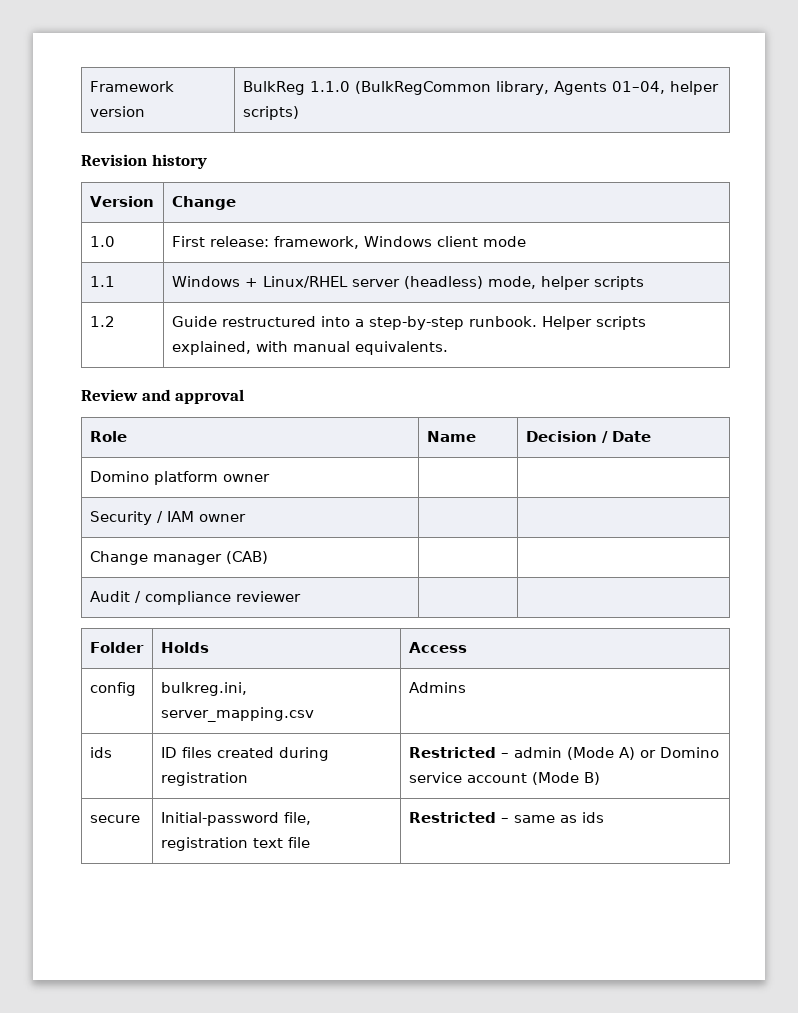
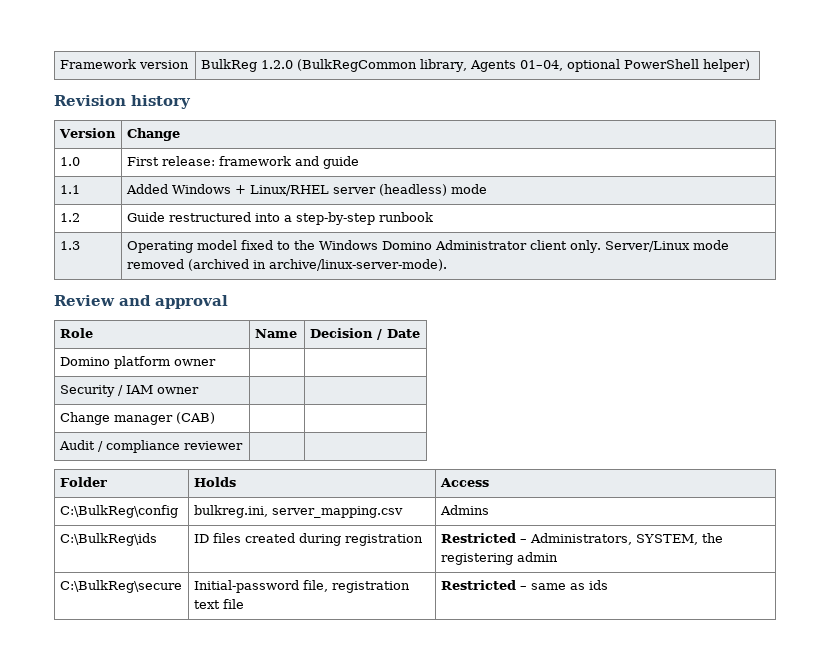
[309,81,350,92] 1.1.0 -> [260,60,293,69] 1.2.0
[669,81,719,95] [242,106,299,120] helper scripts) -> [566,59,750,72] optional PowerShell helper)
[273,236,526,249] framework, Windows client mode -> [218,156,359,169] framework and guide
(115, 281) none -> [125,184,168,194] Added
[487,276,644,290] mode, helper scripts -> [450,184,487,194] mode
[468,316,646,330] [171,341,448,355] runbook. Helper scripts explained, with manual equivalents. -> [378,212,433,222] [59,241,80,250] [126,240,729,253] [126,259,447,271] runbook // 1.3 | Operating model fixed to the Windows Domino Administrator client only. Server/Linux mode removed (archived in archive/linux-server-mode).
[89,682,136,696] config -> [59,505,178,518] C:\BulkReg\config
[89,747,112,758] ids -> [59,533,157,546] C:\BulkReg\ids
[513,747,719,760] [408,772,600,785] [89,815,140,823] admin (Mode A) or Domino service account (Mode B) // secure -> [529,533,723,545] [440,552,558,565] [59,580,182,593] Administrators, SYSTEM, the registering admin // C:\BulkReg\secure

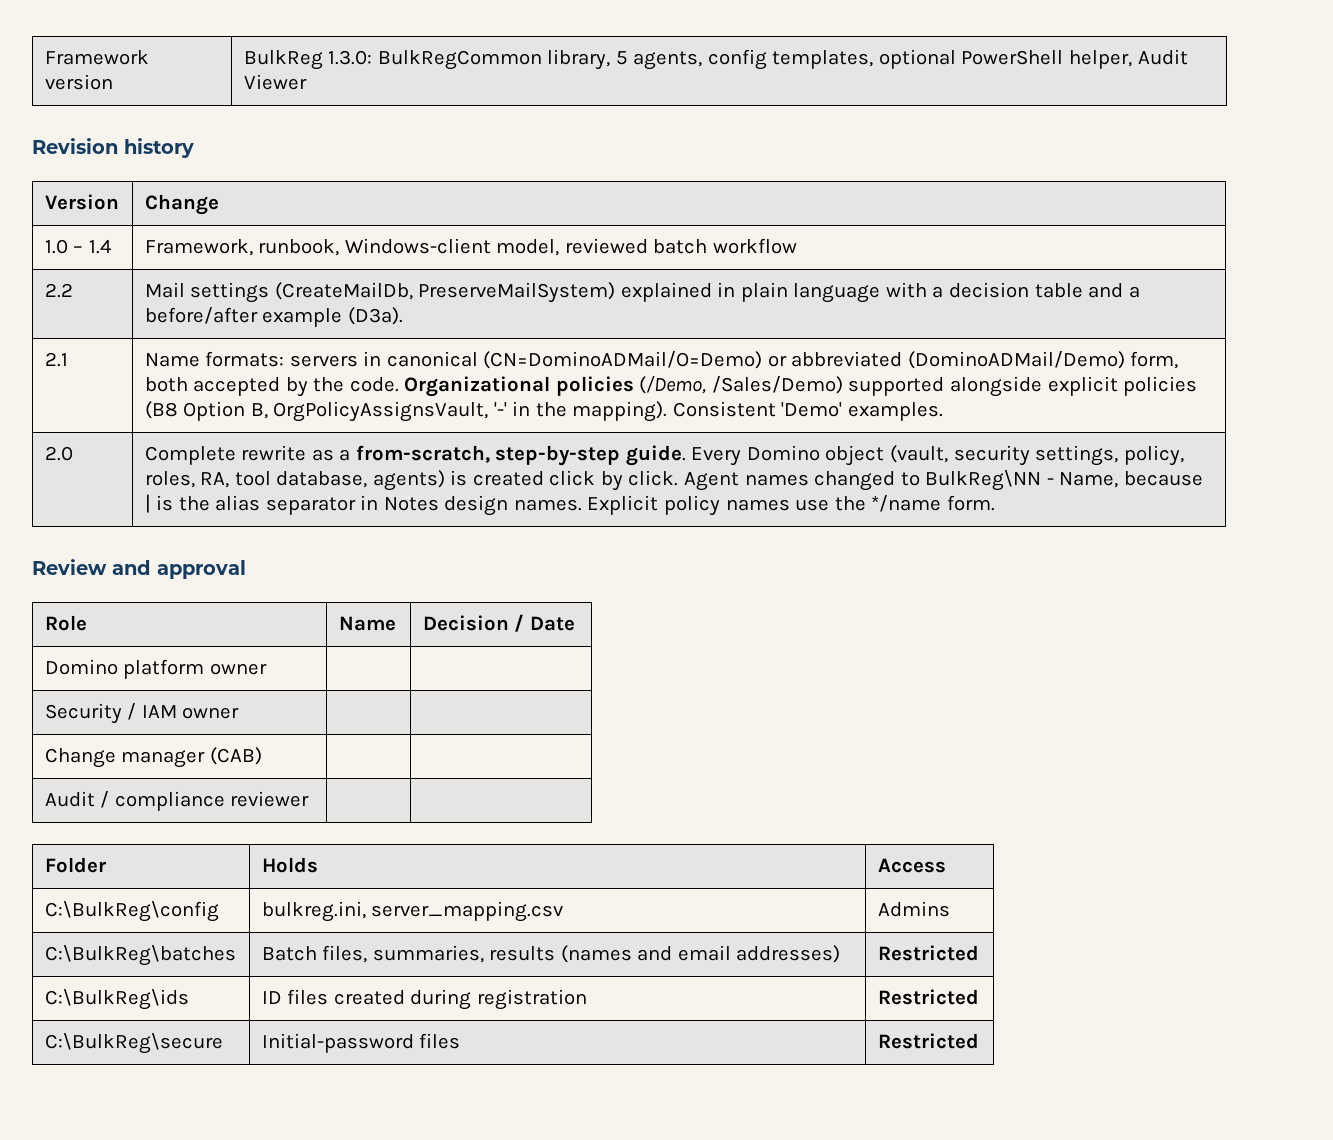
[260,59,750,72] 1.2.0 (BulkRegCommon library, Agents 01–04, optional PowerShell helper) -> [328,49,1188,70] [243,74,307,90] 1.3.0: BulkRegCommon library, 5 agents, config templates, optional PowerShell helper, Audit Viewer
[126,156,359,169] [59,185,80,194] [125,184,487,196] [59,213,80,222] [126,212,433,225] [59,241,80,250] [126,240,729,253] [126,259,447,271] | First release: framework and guide // 1.1 | Added Windows + Linux/RHEL server (headless) mode // 1.2 | Guide restructured into a step-by-step runbook // 1.3 | Operating model fixed to the Windows Domino Administrator client only. Server/Linux mode removed (archived in archive/linux-server-mode). -> [73,239,111,254] [144,238,797,256] [44,283,73,298] [144,282,1140,303] [144,307,403,327] [44,352,68,367] [144,351,1179,369] [144,376,1198,397] [144,401,943,422] [44,446,73,461] [144,445,1184,466] [144,470,1203,491] [144,494,995,516] – 1.4 | Framework, runbook, Windows-client model, reviewed batch workflow // 2.2 | Mail settings (CreateMailDb, PreserveMailSystem) explained in plain language with a decision table and a before/after example (D3a). // 2.1 | Name formats: servers in canonical (CN=DominoADMail/O=Demo) or abbreviated (DominoADMail/Demo) form, both accepted by the code. Organizational policies (/Demo, /Sales/Demo) supported alongside explicit policies (B8 Option B, OrgPolicyAssignsVault, '-' in the mapping). Consistent 'Demo' examples. // 2.0 | Complete rewrite as a from-scratch, step-by-step guide. Every Domino object (vault, security settings, policy, roles, RA, tool database, agents) is created click by click. Agent names changed to BulkReg\NN - Name, because | is the alias separator in Notes design names. Explicit policy names use the */name form.
(489, 510) none -> [44,945,236,966] [261,945,841,963] [877,945,979,961] // C:\BulkReg\batches | Batch files, summaries, results (names and email addresses) | Restricted
[519,533,723,545] [440,552,558,565] [59,580,182,593] [193,580,410,593] [193,599,244,609] [440,580,608,590] – Administrators, SYSTEM, the registering admin // C:\BulkReg\secure | Initial-password file, registration text file | Restricted – same as ids -> [44,1033,223,1054] [261,1033,461,1053] [877,1033,979,1049] // C:\BulkReg\secure | Initial-password files | Restricted

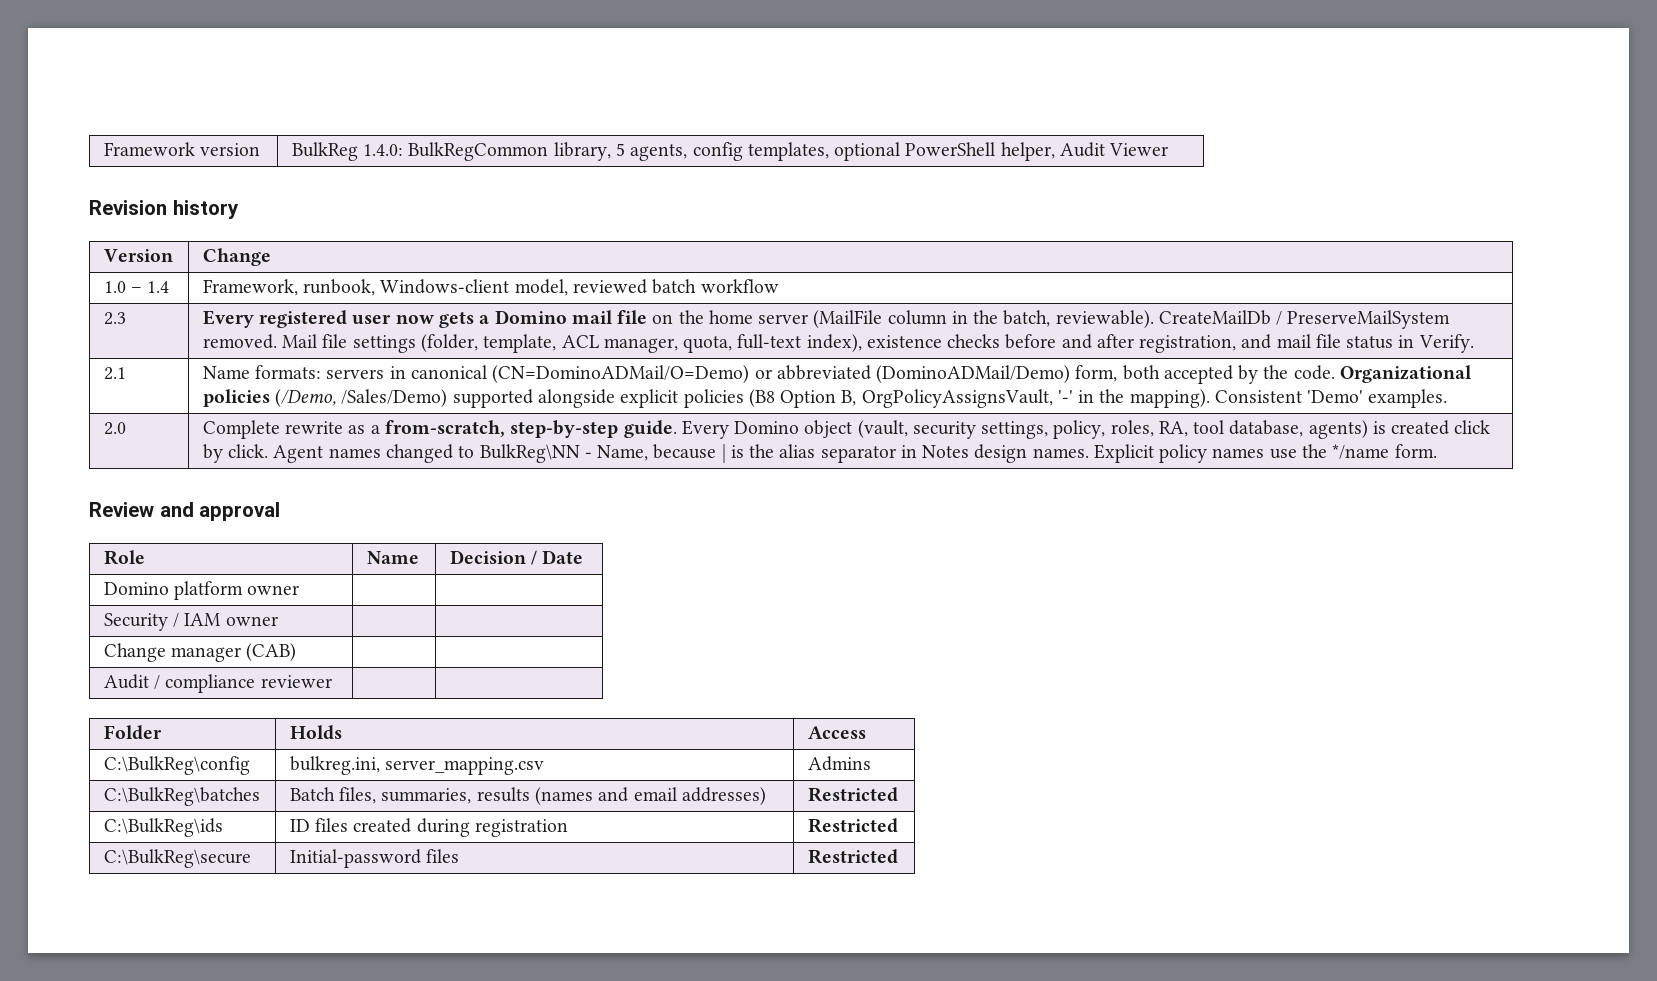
[328,50,373,65] 1.3.0: -> [363,144,404,156] 1.4.0:
[44,283,73,298] [144,282,1140,303] [144,307,403,327] 2.2 | Mail settings (CreateMailDb, PreserveMailSystem) explained in plain language with a decision table and a before/after example (D3a). -> [103,312,126,325] [202,310,1451,329] [202,334,1474,353] 2.3 | Every registered user now gets a Domino mail file on the home server (MailFile column in the batch, reviewable). CreateMailDb / PreserveMailSystem removed. Mail file settings (folder, template, ACL manager, quota, full-text index), existence checks before and after registration, and mail file status in Verify.

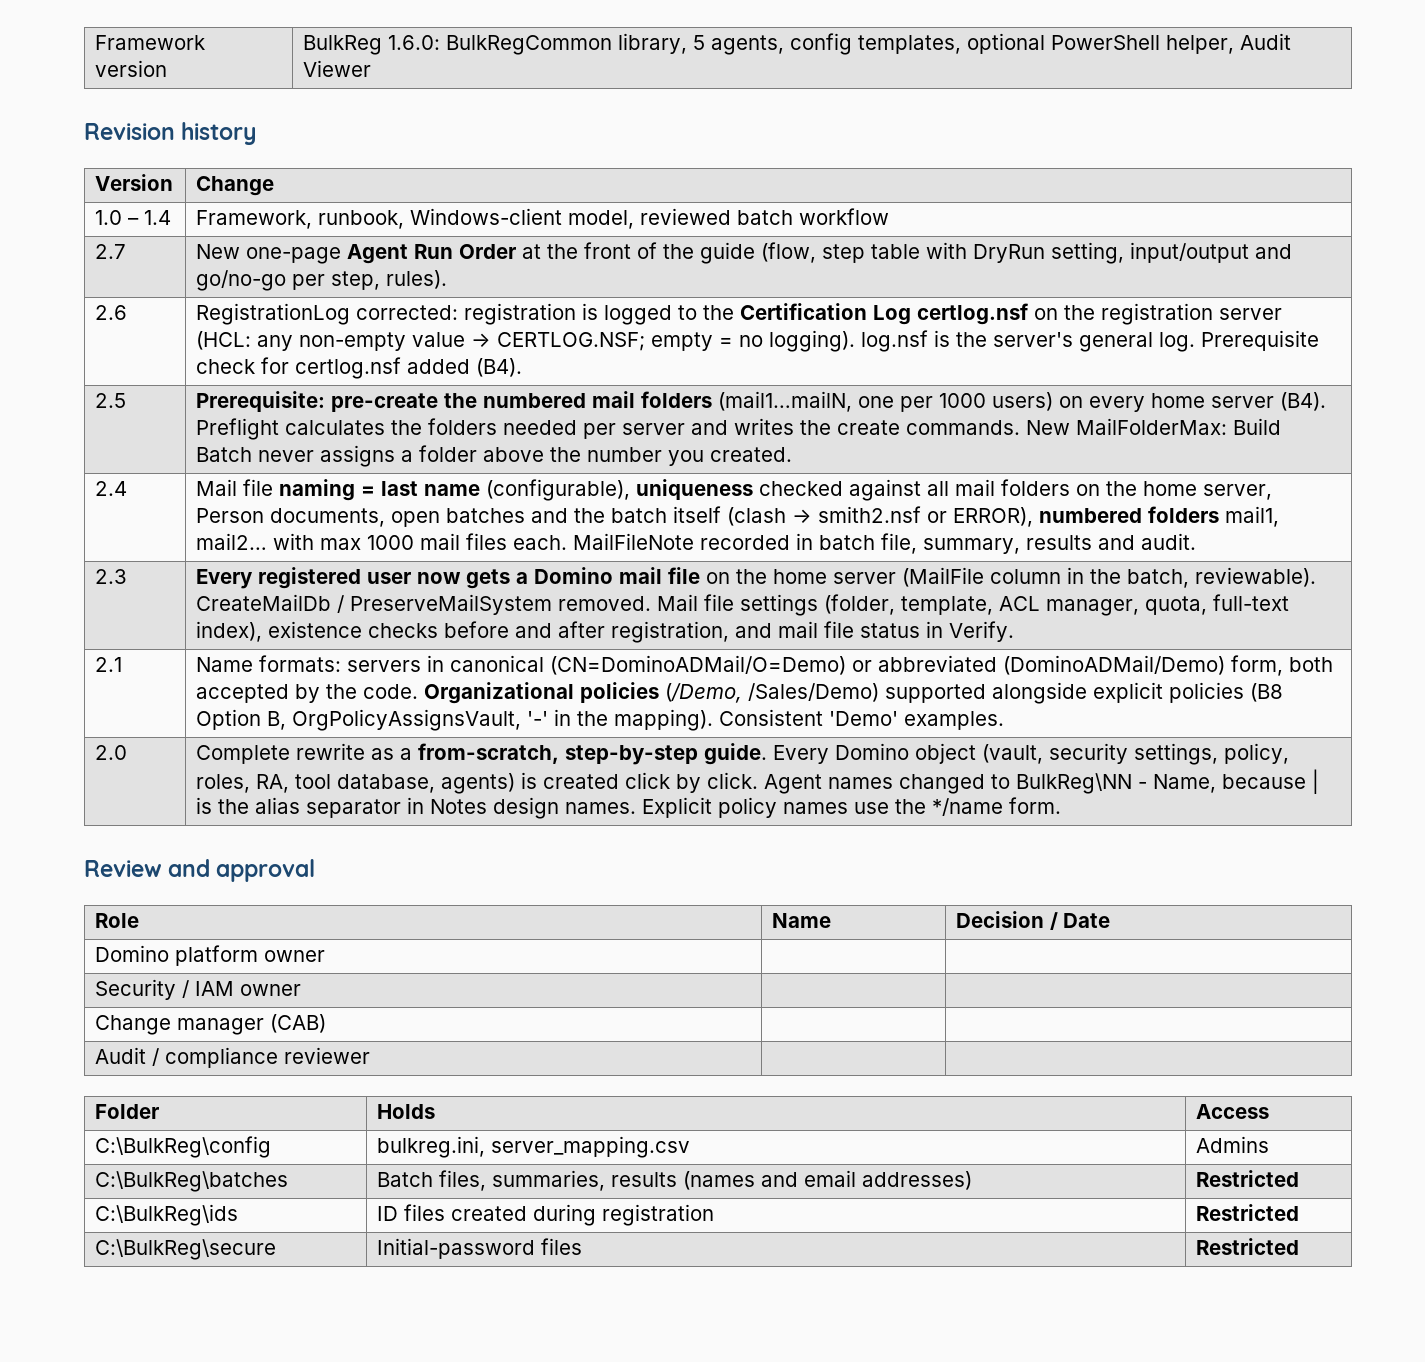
[363,144,404,156] 1.4.0: -> [388,35,441,50] 1.6.0:
(779, 286) none -> [95,244,127,259] [196,242,1293,264] [196,270,448,291] [95,305,128,320] [196,303,1283,325] [196,330,1320,352] [196,357,523,379] [95,393,127,408] [196,391,1327,412] [196,418,1282,440] [196,445,793,467] [95,481,128,496] [196,479,1273,501] [196,506,1280,527] [196,533,1197,554] // 2.7 | New one-page Agent Run Order at the front of the guide (flow, step table with DryRun setting, input/output and go/no-go per step, rules). // 2.6 | RegistrationLog corrected: registration is logged to the Certification Log certlog.nsf on the registration server (HCL: any non-empty value → CERTLOG.NSF; empty = no logging). log.nsf is the server's general log. Prerequisite check for certlog.nsf added (B4). // 2.5 | Prerequisite: pre-create the numbered mail folders (mail1…mailN, one per 1000 users) on every home server (B4). Preflight calculates the folders needed per server and writes the create commands. New MailFolderMax: Build Batch never assigns a folder above the number you created. // 2.4 | Mail file naming = last name (configurable), uniqueness checked against all mail folders on the home server, Person documents, open batches and the batch itself (clash → smith2.nsf or ERROR), numbered folders mail1, mail2… with max 1000 mail files each. MailFileNote recorded in batch file, summary, results and audit.

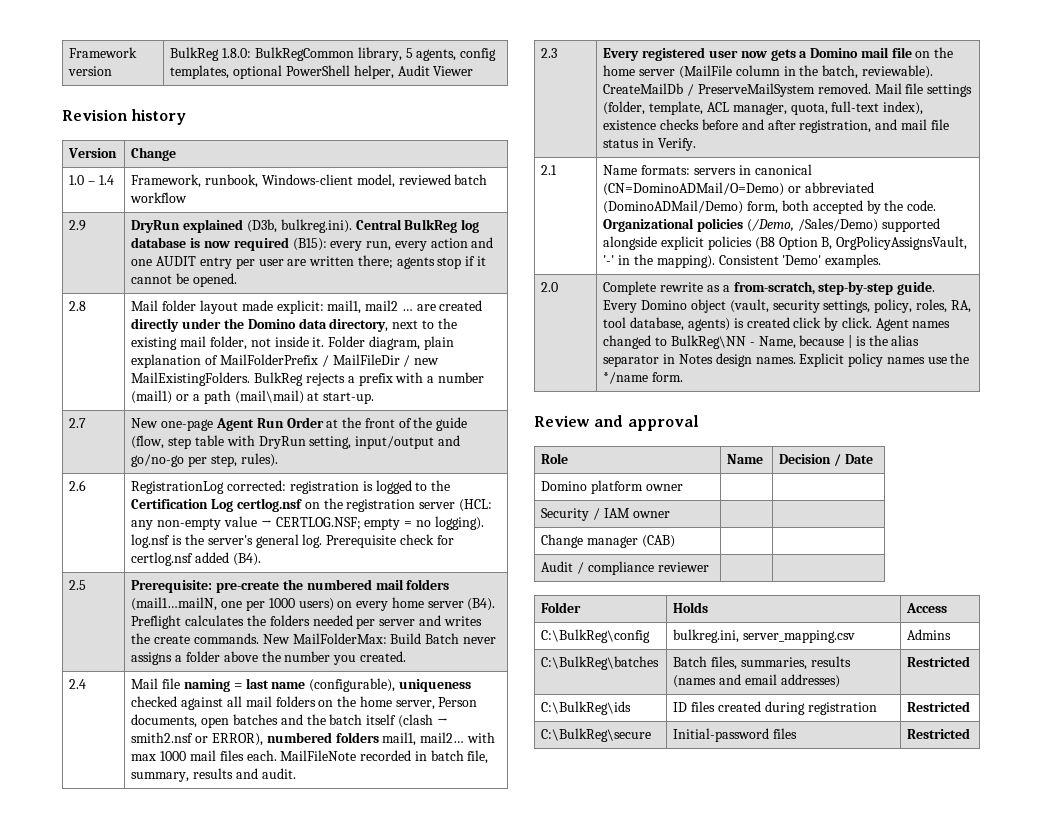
[388,35,441,50] 1.6.0: -> [222,48,252,58] 1.8.0:
(890, 216) none -> [69,220,87,231] [131,219,480,233] [131,237,494,251] [131,255,487,269] [131,273,237,287] [69,301,87,311] [131,300,483,314] [131,318,457,332] [131,336,454,350] [131,354,440,368] [131,372,484,386] [131,390,375,404] // 2.9 | DryRun explained (D3b, bulkreg.ini). Central BulkReg log database is now required (B15): every run, every action and one AUDIT entry per user are written there; agents stop if it cannot be opened. // 2.8 | Mail folder layout made explicit: mail1, mail2 … are created directly under the Domino data directory, next to the existing mail folder, not inside it. Folder diagram, plain explanation of MailFolderPrefix / MailFileDir / new MailExistingFolders. BulkReg rejects a prefix with a number (mail1) or a path (mail\mail) at start-up.

